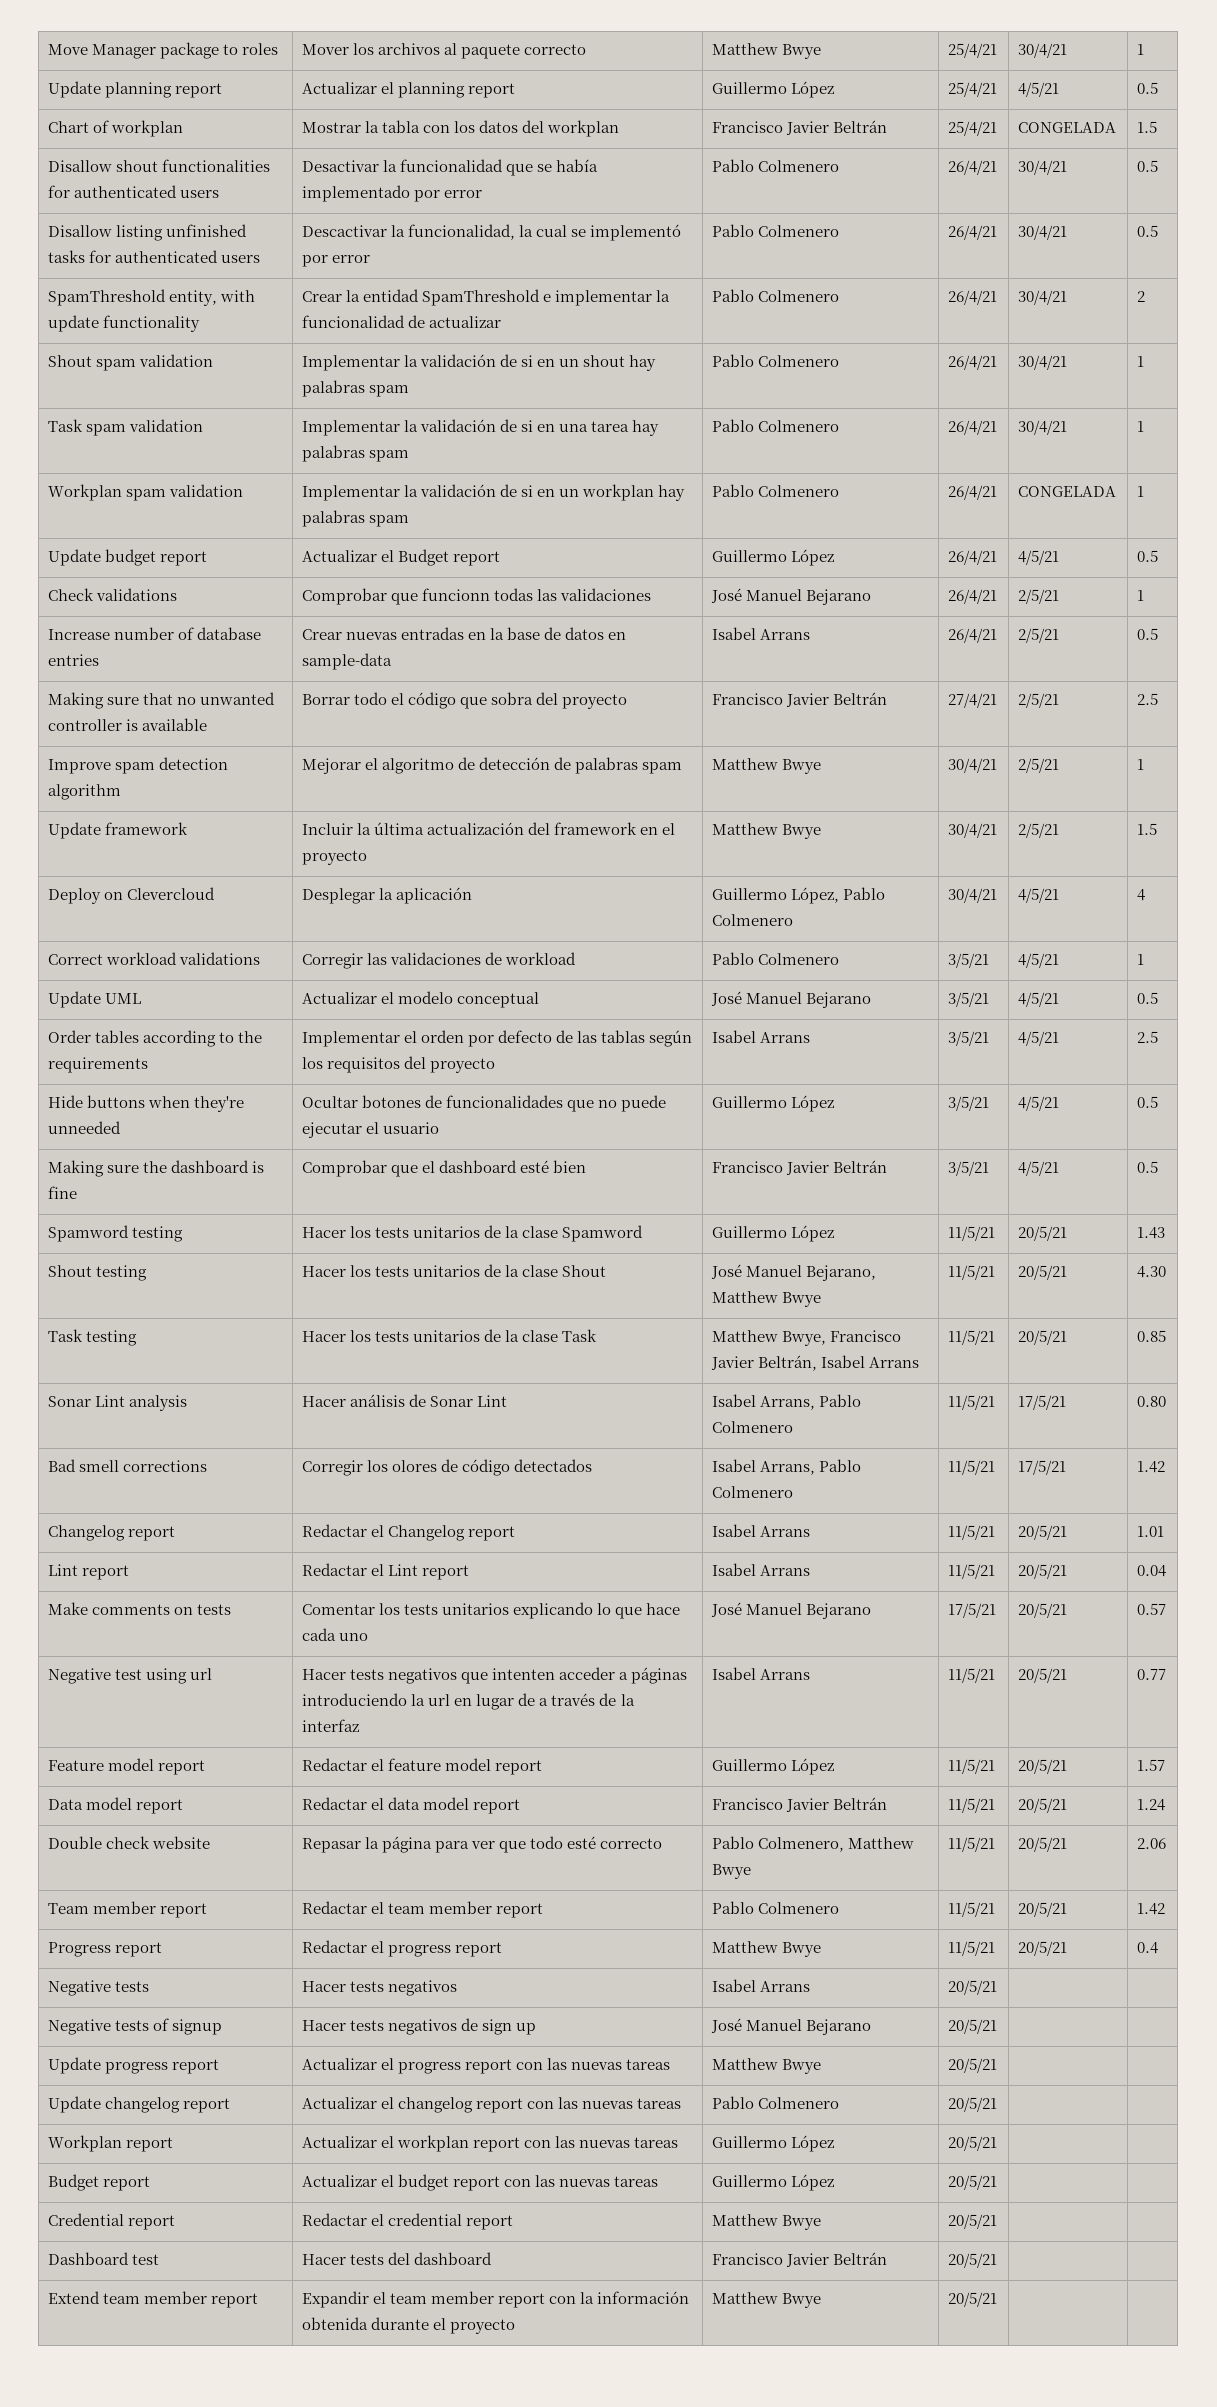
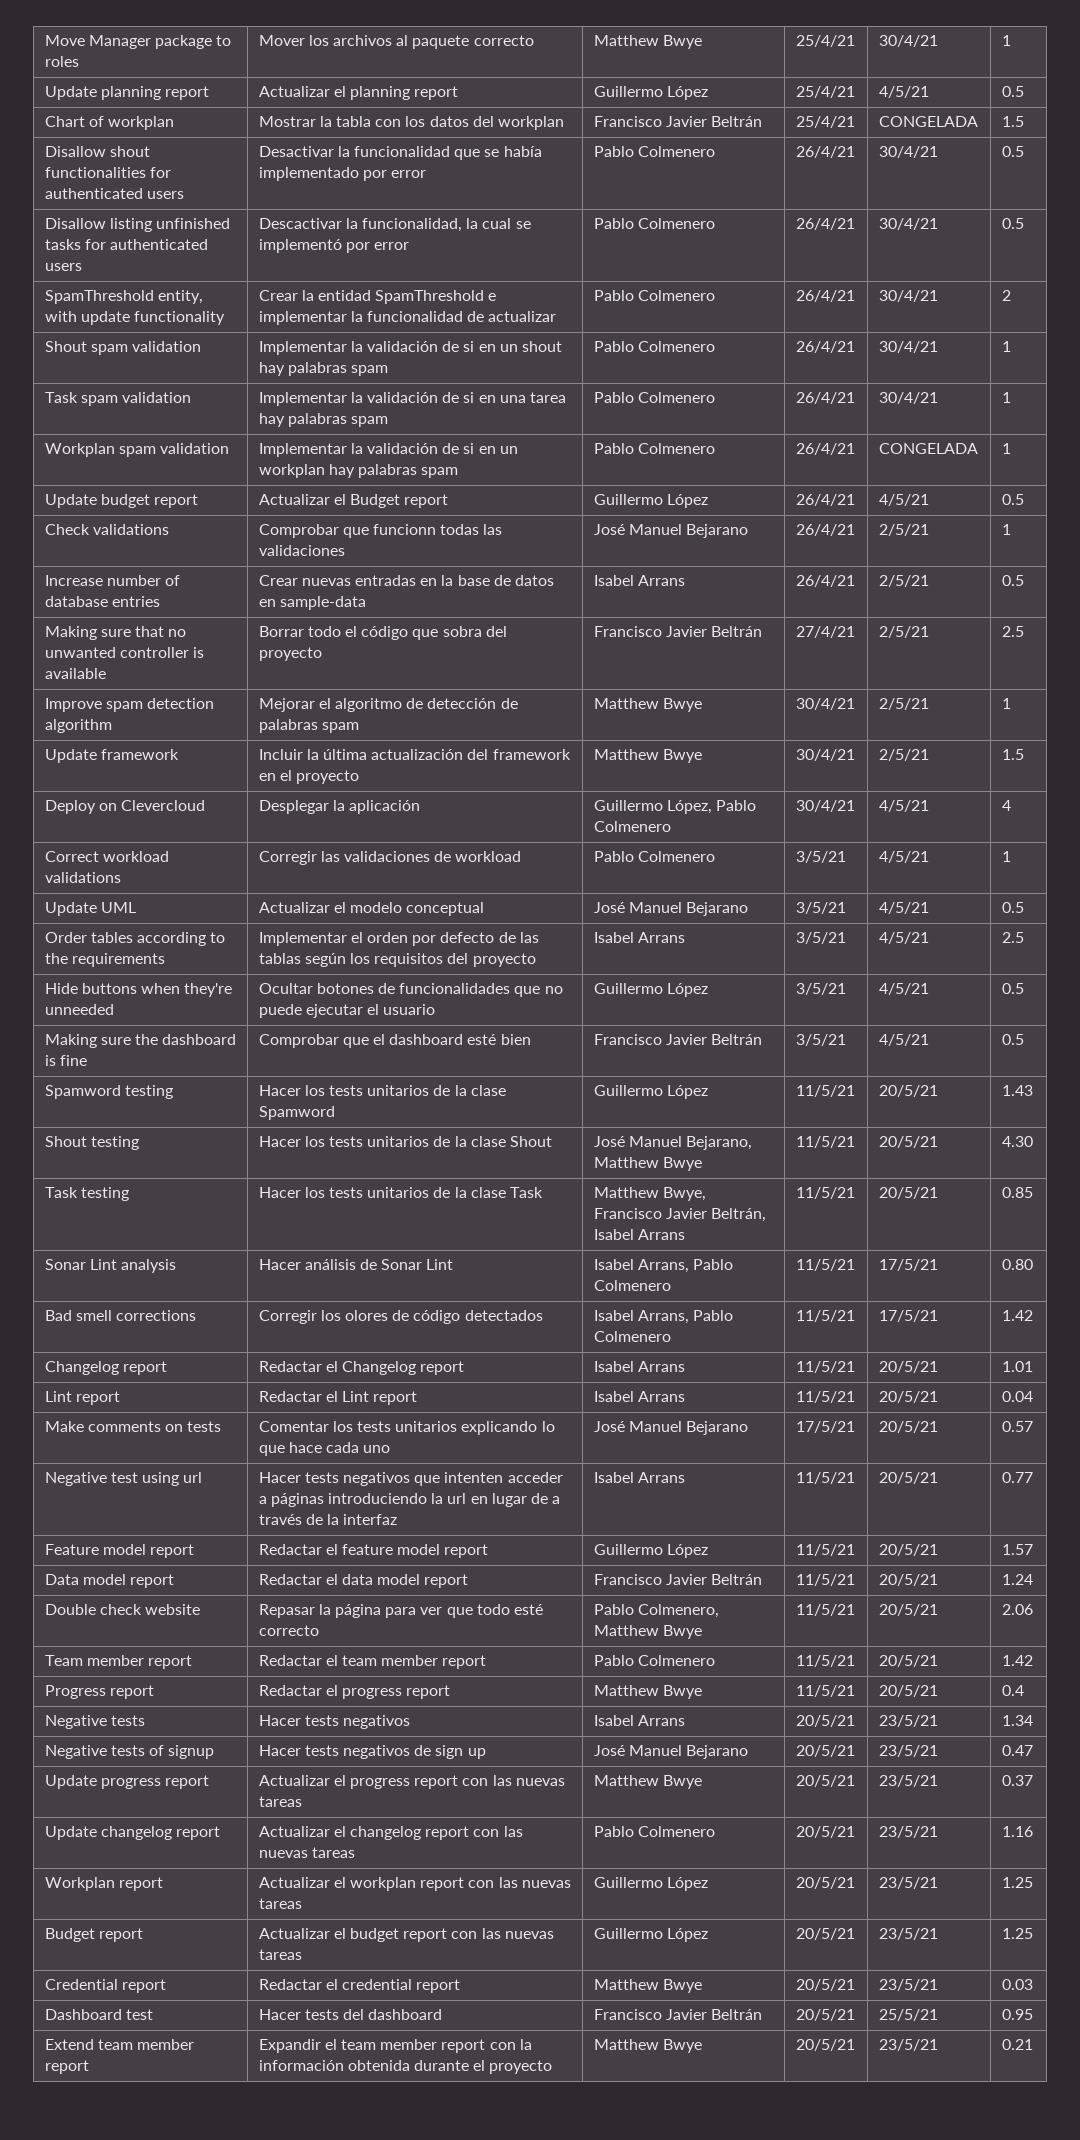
(998, 1987) | -> [878,1715,938,1727] [1001,1715,1033,1726] 23/5/21 | 1.34
(998, 2026) | -> [878,1745,938,1757] [1001,1745,1033,1756] 23/5/21 | 0.47
(998, 2065) | -> [878,1775,938,1787] [1001,1775,1033,1786] 23/5/21 | 0.37
(998, 2104) | -> [878,1826,938,1838] [1001,1826,1033,1837] 23/5/21 | 1.16
(998, 2143) | -> [878,1877,938,1889] [1001,1877,1033,1888] 23/5/21 | 1.25
(998, 2182) | -> [878,1928,938,1940] [1001,1928,1033,1939] 23/5/21 | 1.25
(998, 2221) | -> [878,1979,938,1991] [1001,1979,1033,1990] 23/5/21 | 0.03
(998, 2260) | -> [878,2009,938,2021] [1001,2009,1033,2020] 25/5/21 | 0.95
(998, 2299) | -> [878,2039,938,2051] [1001,2039,1033,2050] 23/5/21 | 0.21

